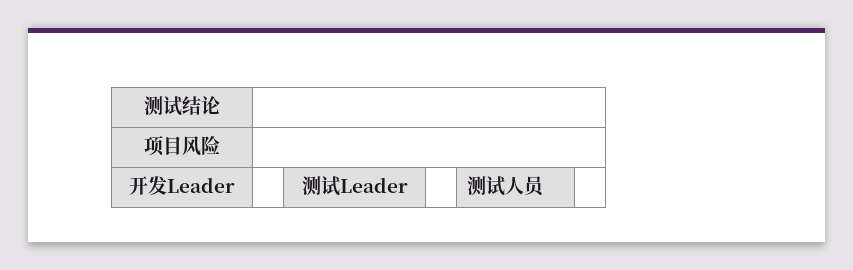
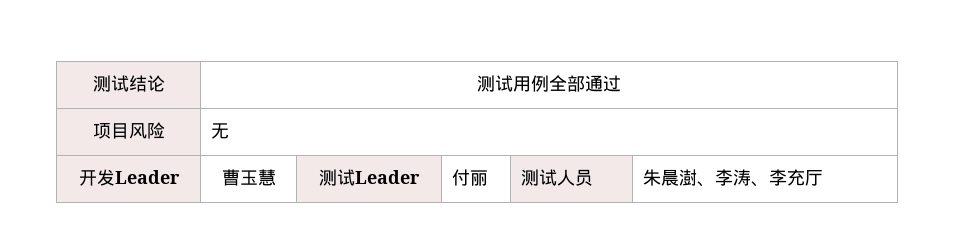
(220, 105) none -> [477,75,622,92] 测试用例全部通过
(220, 145) none -> [210,123,229,139] 无
(235, 185) none -> [221,169,276,186] 曹玉慧
(408, 185) none -> [451,169,488,186] 付丽
(546, 186) none -> [642,169,823,187] 朱晨澍、李涛、李充厅

